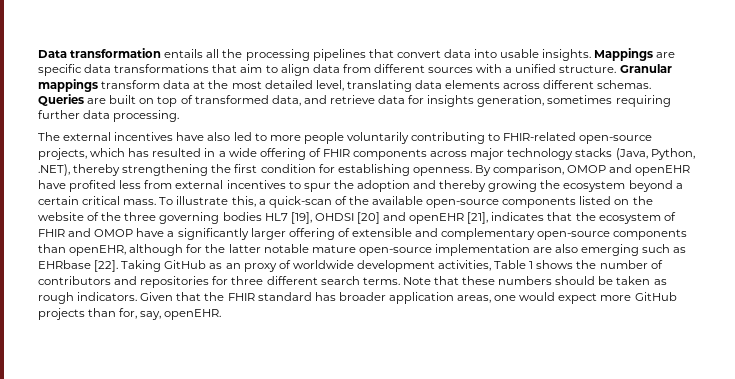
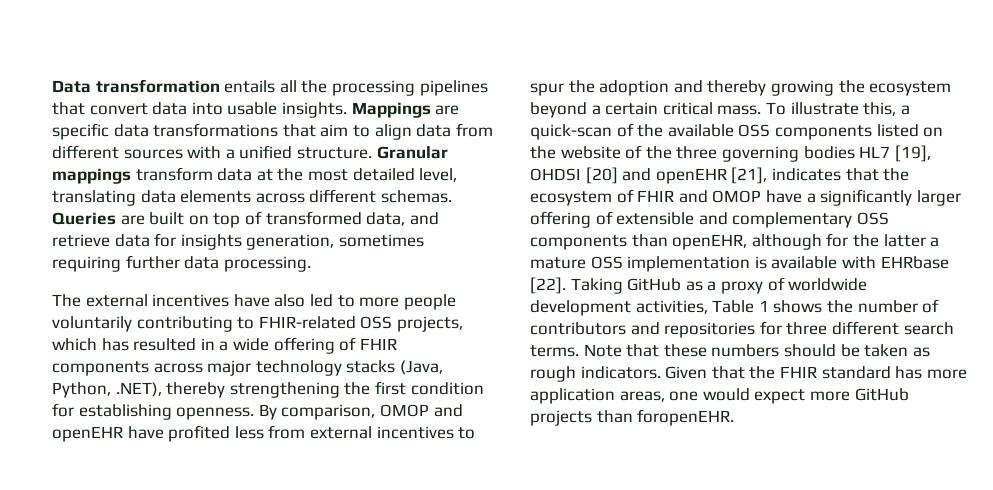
[579,135,653,144] open-source -> [360,316,393,329] OSS
[426,199,500,208] open-source -> [738,124,771,137] OSS
[537,231,611,240] open-source -> [856,212,889,225] OSS
[263,244,687,256] notable mature open-source implementation are also emerging such as -> [930,237,940,247] [530,256,876,272] a mature OSS implementation is available with
[225,263,241,269] an -> [707,281,717,291] a
[338,292,386,301] broader -> [926,369,967,379] more
[119,308,222,320] for, say, openEHR. -> [637,409,735,426] foropenEHR.

